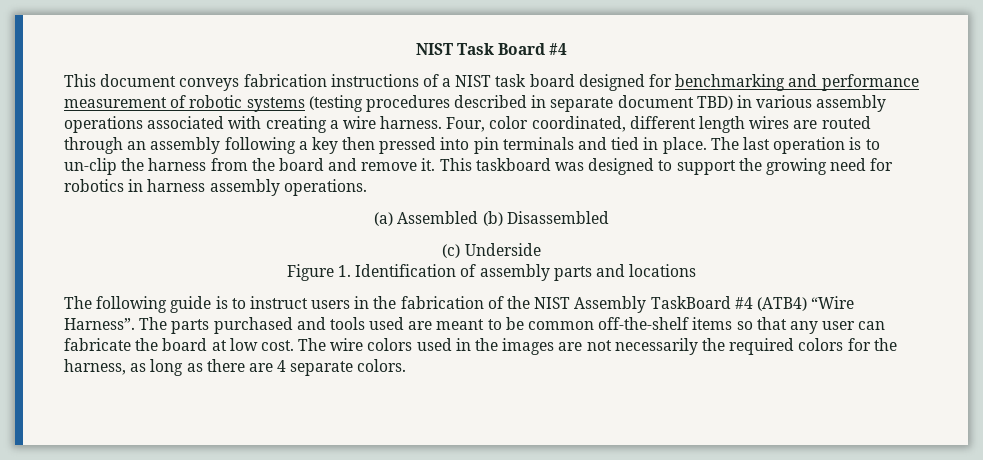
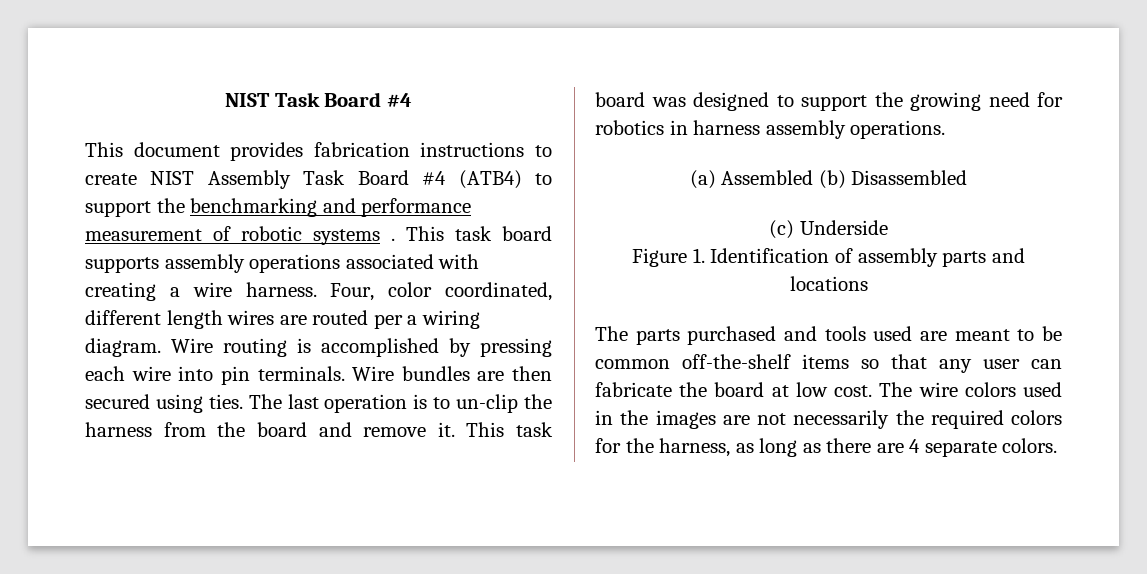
[179,78,240,91] conveys -> [230,142,304,161] provides
[422,74,673,91] of a NIST task board designed for -> [535,145,552,157] [85,170,552,189] [85,198,185,217] to create NIST Assembly Task Board #4 (ATB4) to support the
[308,95,813,112] (testing procedures described in separate document TBD) in various -> [391,226,552,241] [85,257,159,273] . This task board supports
[64,137,707,154] through an assembly following a key then pressed into pin terminals and tied in place. -> [373,310,480,329] [85,338,552,357] [85,366,552,385] [85,394,243,413] per a wiring diagram. Wire routing is accomplished by pressing each wire into pin terminals. Wire bundles are then secured using ties.
[475,158,551,171] taskboard -> [516,422,553,437] [595,92,645,107] task board
[96,296,855,313] [64,317,168,330] following guide is to instruct users in the fabrication of the NIST Assembly TaskBoard #4 (ATB4) “Wire Harness”. The -> (628, 333) none

